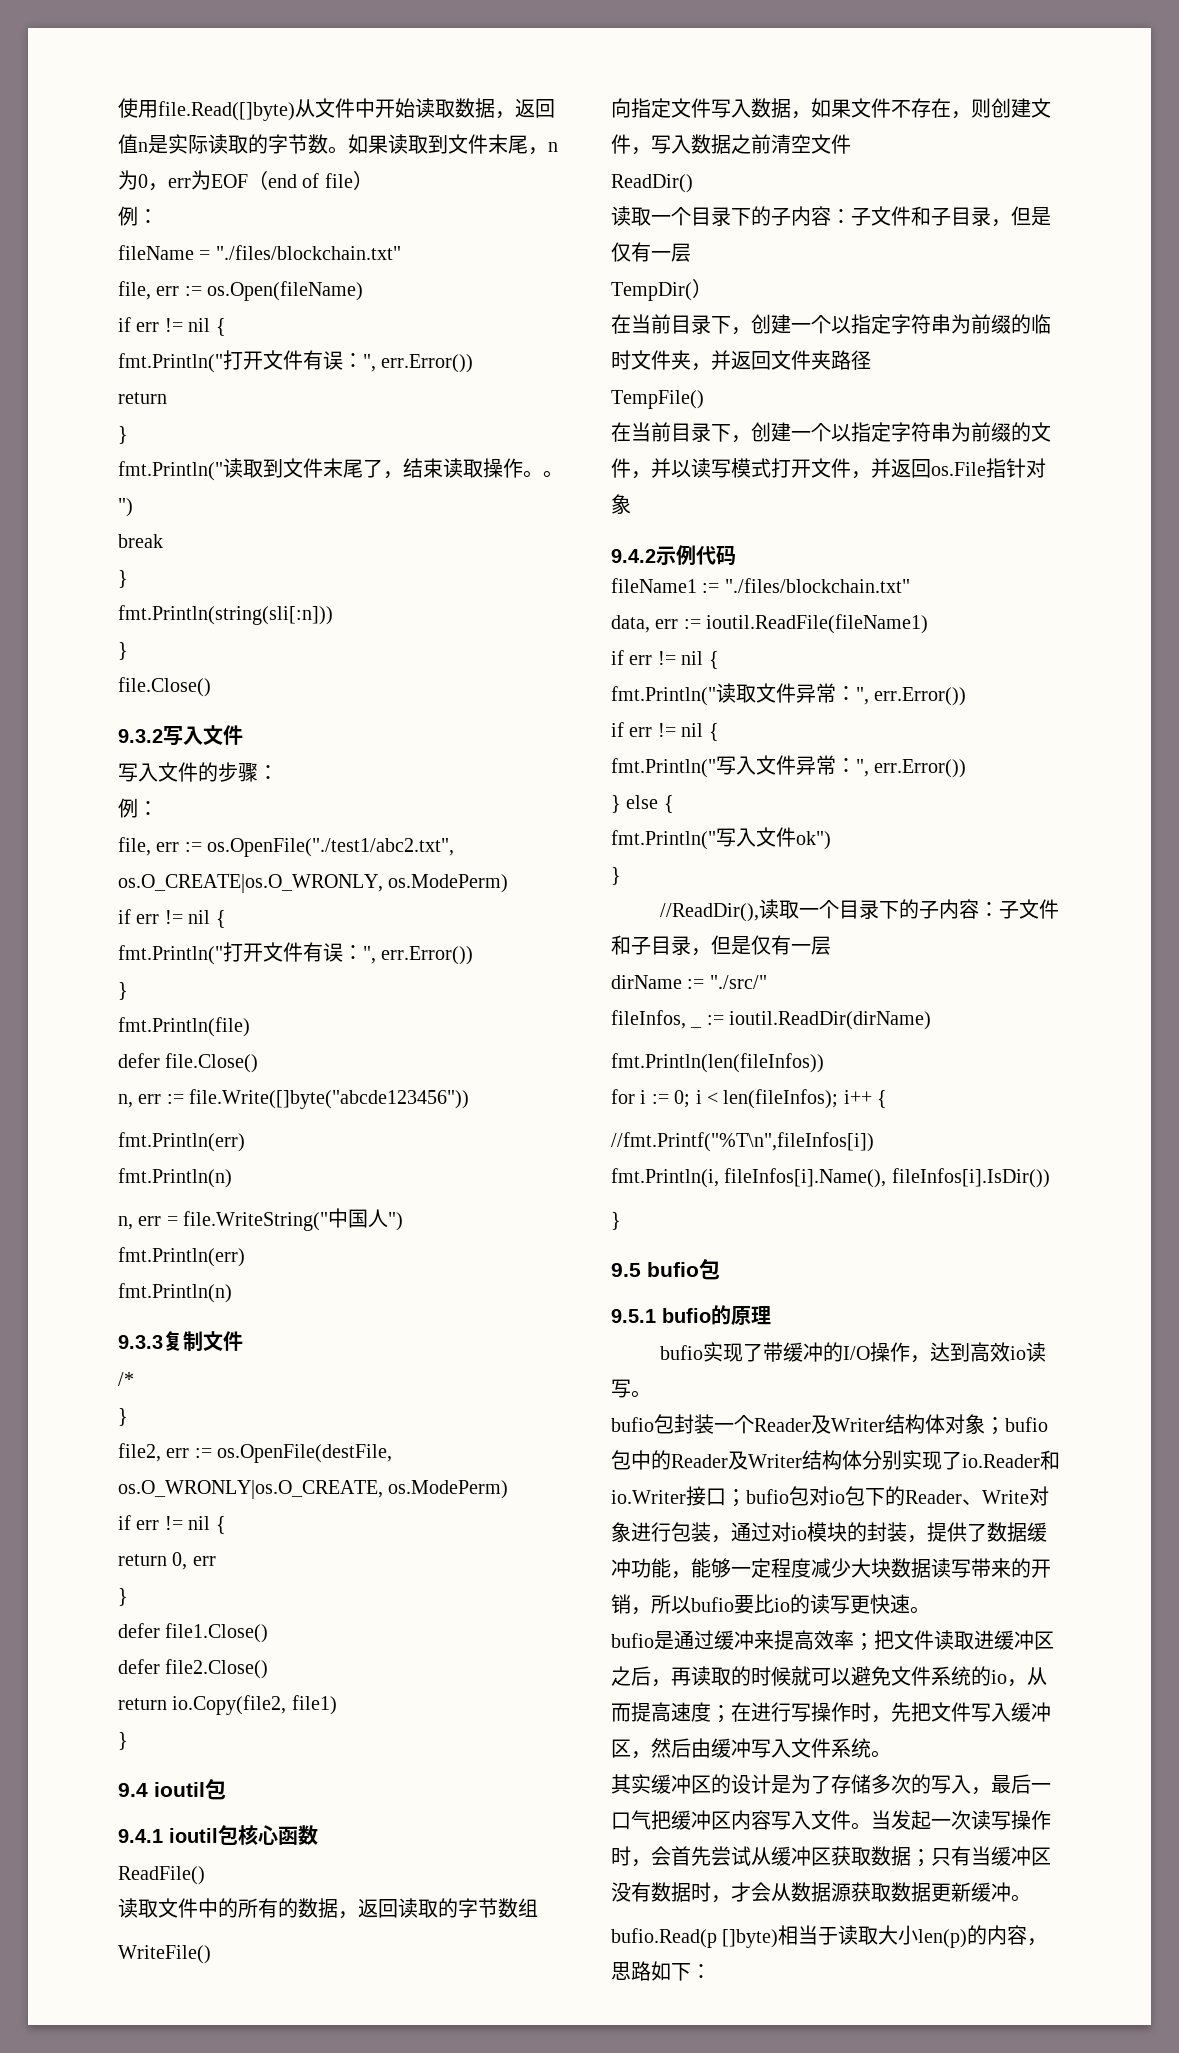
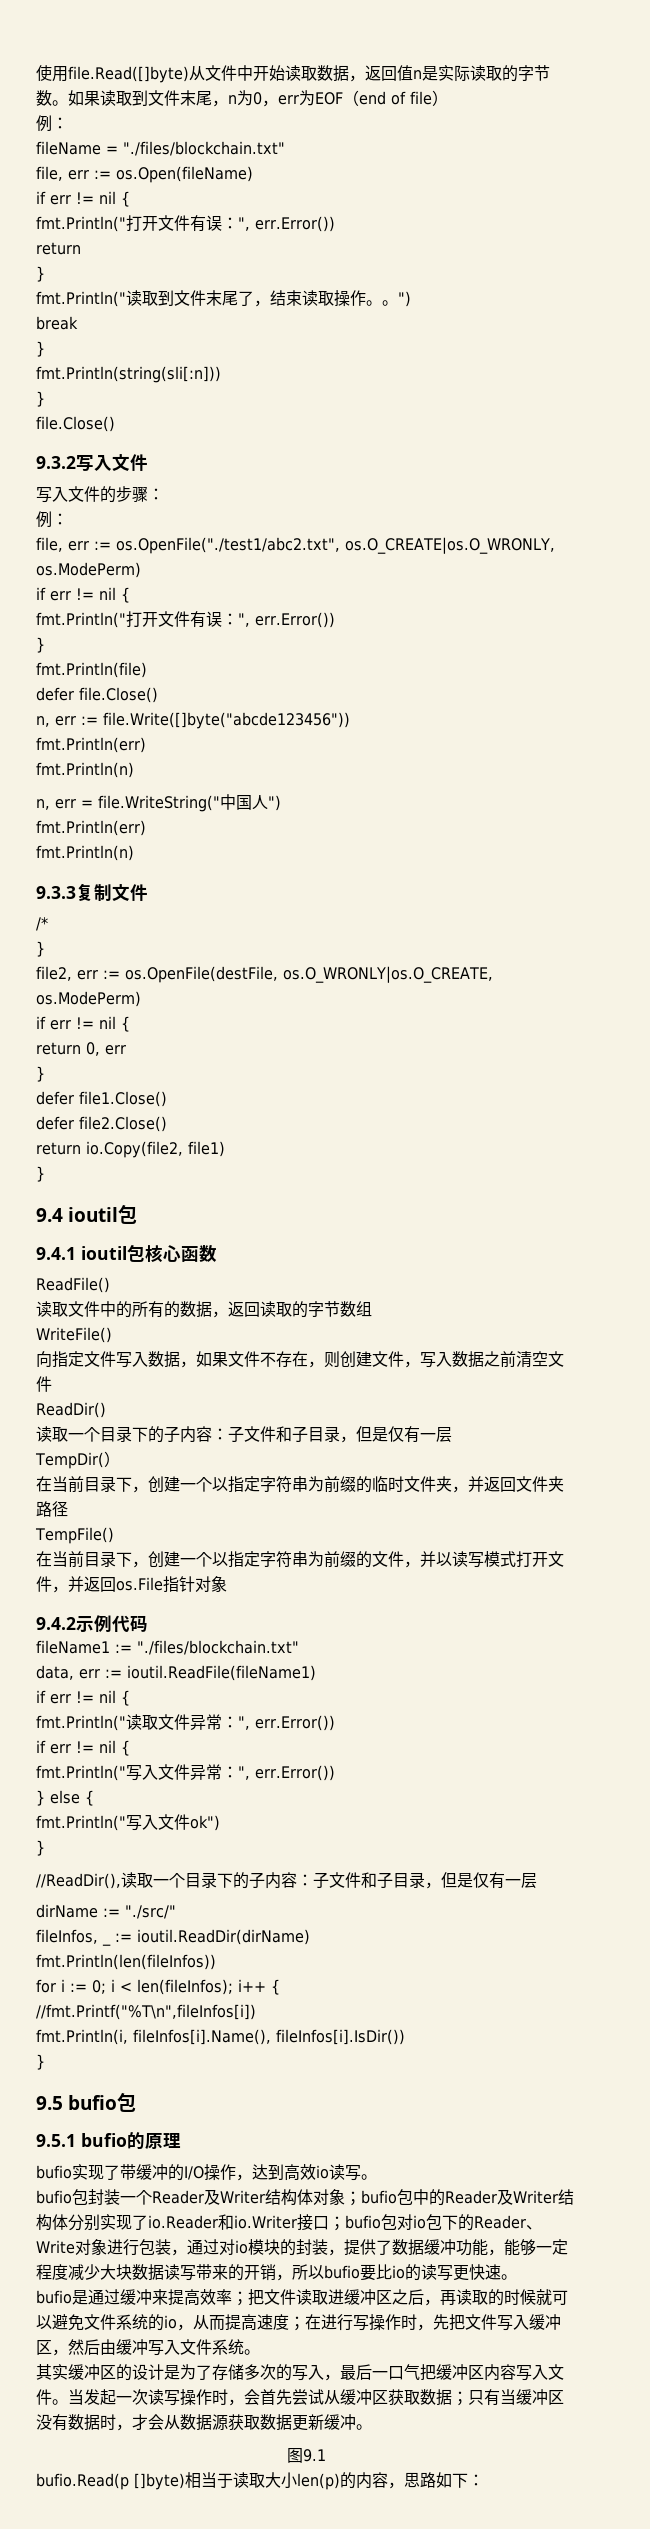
(1031, 1898) none -> [287,2448,326,2463] // 图9.1

